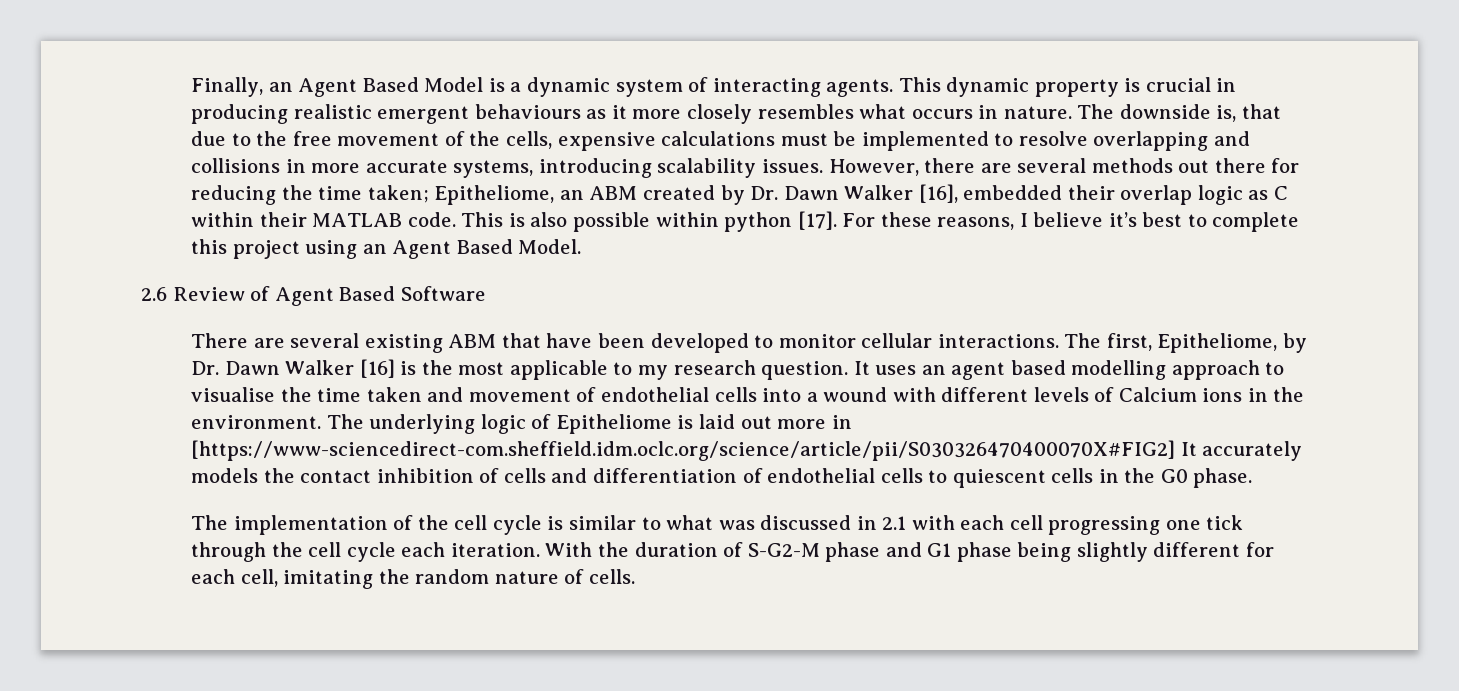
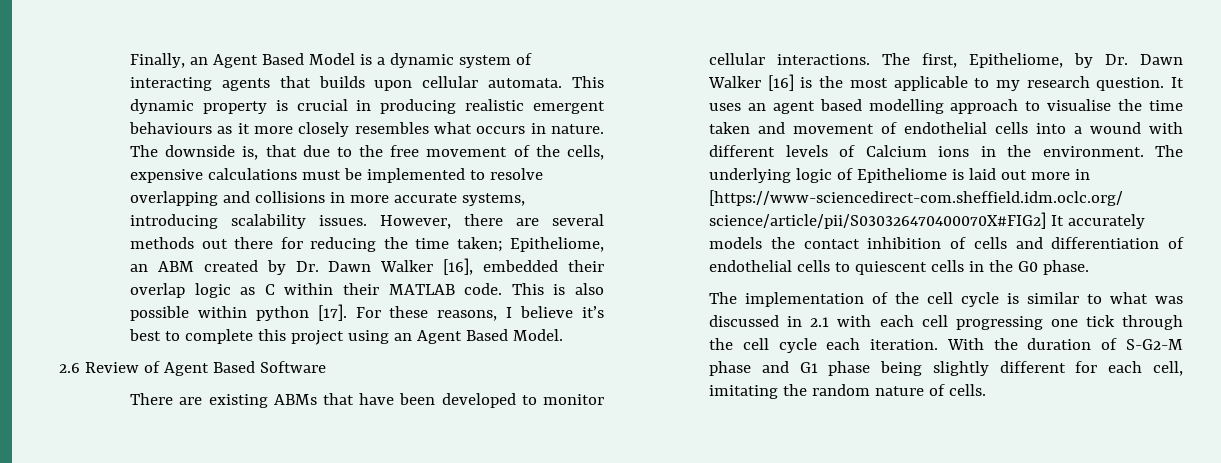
[826,79,894,97] agents. -> [221,76,563,91] agents that builds upon cellular automata.
[290,333,497,353] several existing ABM -> [208,394,317,408] existing ABMs

